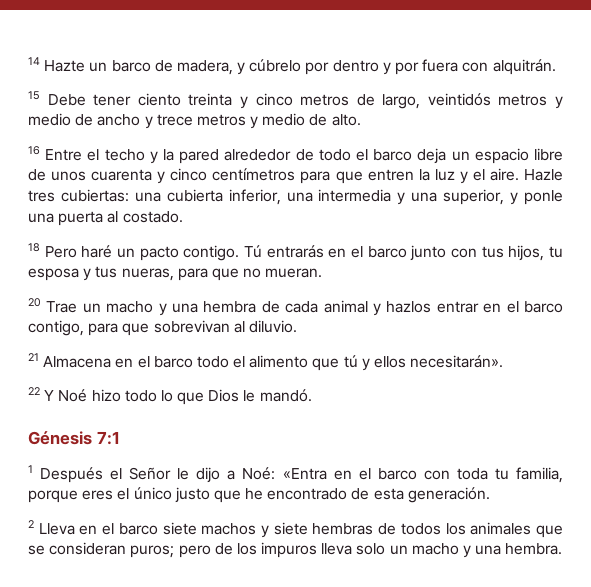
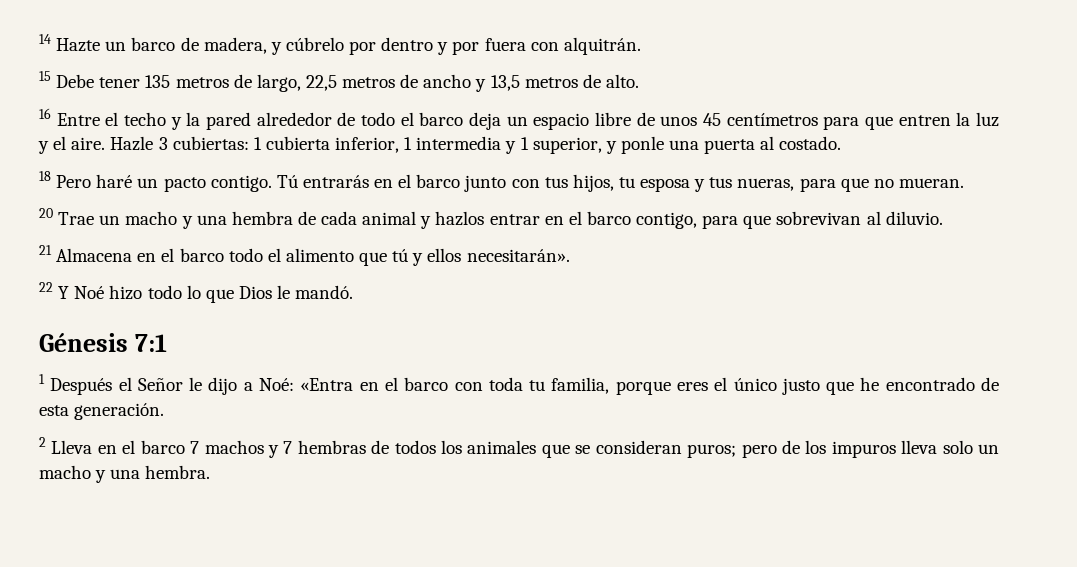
[137,93,563,109] [28,113,306,129] ciento treinta y cinco metros de largo, veintidós metros y medio de ancho y trece metros y medio -> [145,74,578,92] 135 metros de largo, 22,5 metros de ancho y 13,5 metros
[91,168,208,184] cuarenta y cinco -> [703,113,721,126] 45
[28,189,161,202] tres cubiertas: una -> [158,136,262,150] 3 cubiertas: 1
[286,192,313,202] una -> [404,137,413,150] 1
[411,192,438,202] una -> [520,137,529,150] 1
[162,522,197,535] siete -> [190,441,200,454] 7
[273,522,308,535] siete -> [283,441,293,454] 7

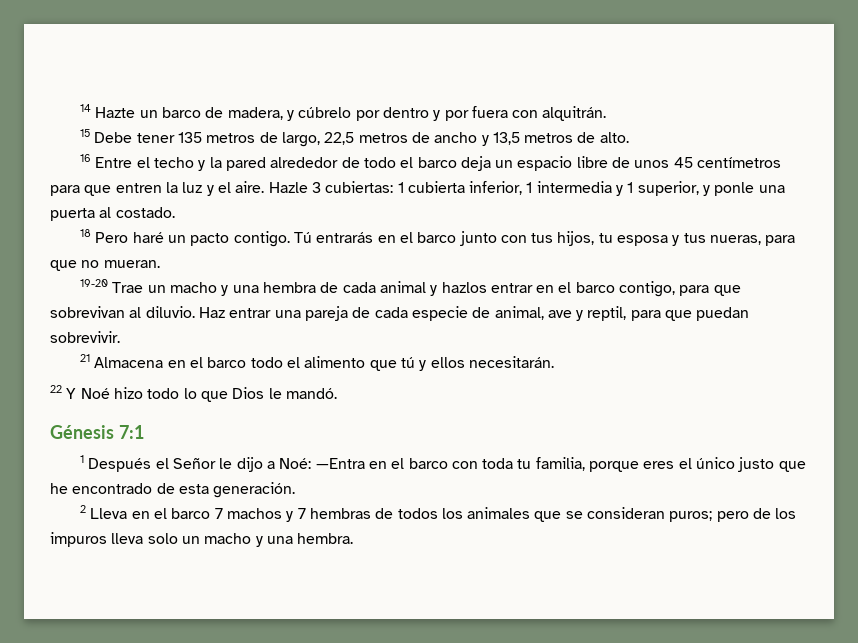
[39,208,53,218] 20 -> [80,279,109,287] 19-20
(943, 218) none -> [198,306,750,321] [50,331,120,343] Haz entrar una pareja de cada especie de animal, ave y reptil, para que puedan sobrevivir.
[466,249,570,262] necesitarán». -> [468,356,554,368] necesitarán.
[300,378,354,391] «Entra -> [315,458,365,469] —Entra

